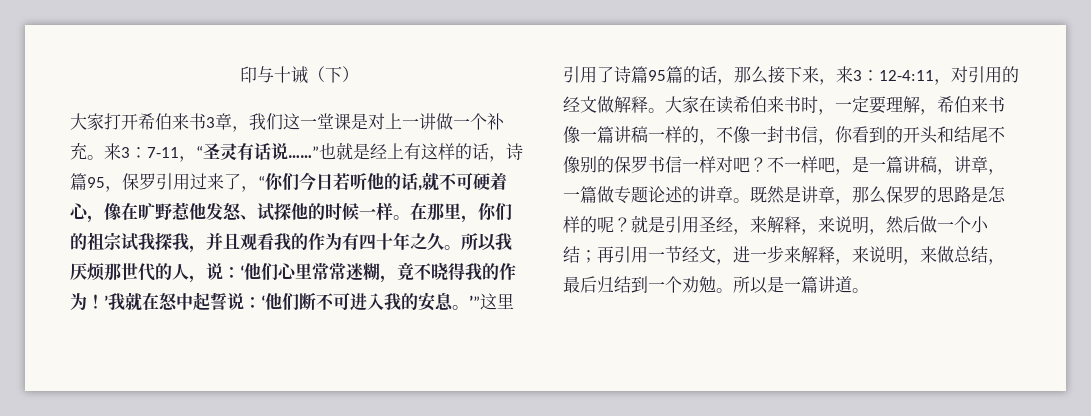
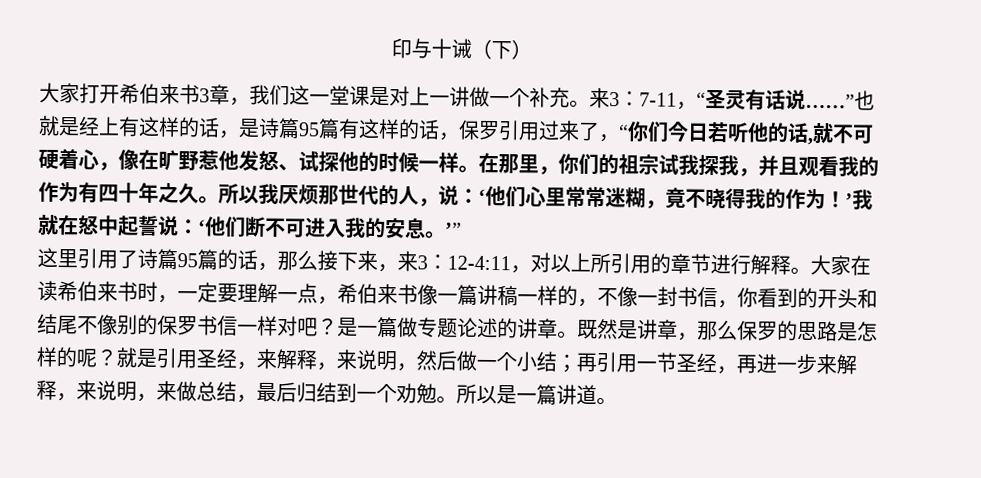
[506,143,523,160] [70,173,105,190] 诗篇95 -> [238,117,440,140] 是诗篇95篇有这样的话
(480, 301) none -> (462, 229) //
[968,66,1019,83] [563,96,614,113] 引用的经文做 -> [550,252,751,275] 以上所引用的章节进行
(920, 104) none -> [277,283,318,304] 一点
[767,156,1005,175] 不一样吧，是一篇讲稿，讲章， -> [337,317,358,337] 是
[682,246,733,265] 经文， -> [676,352,757,375] 圣经，再

